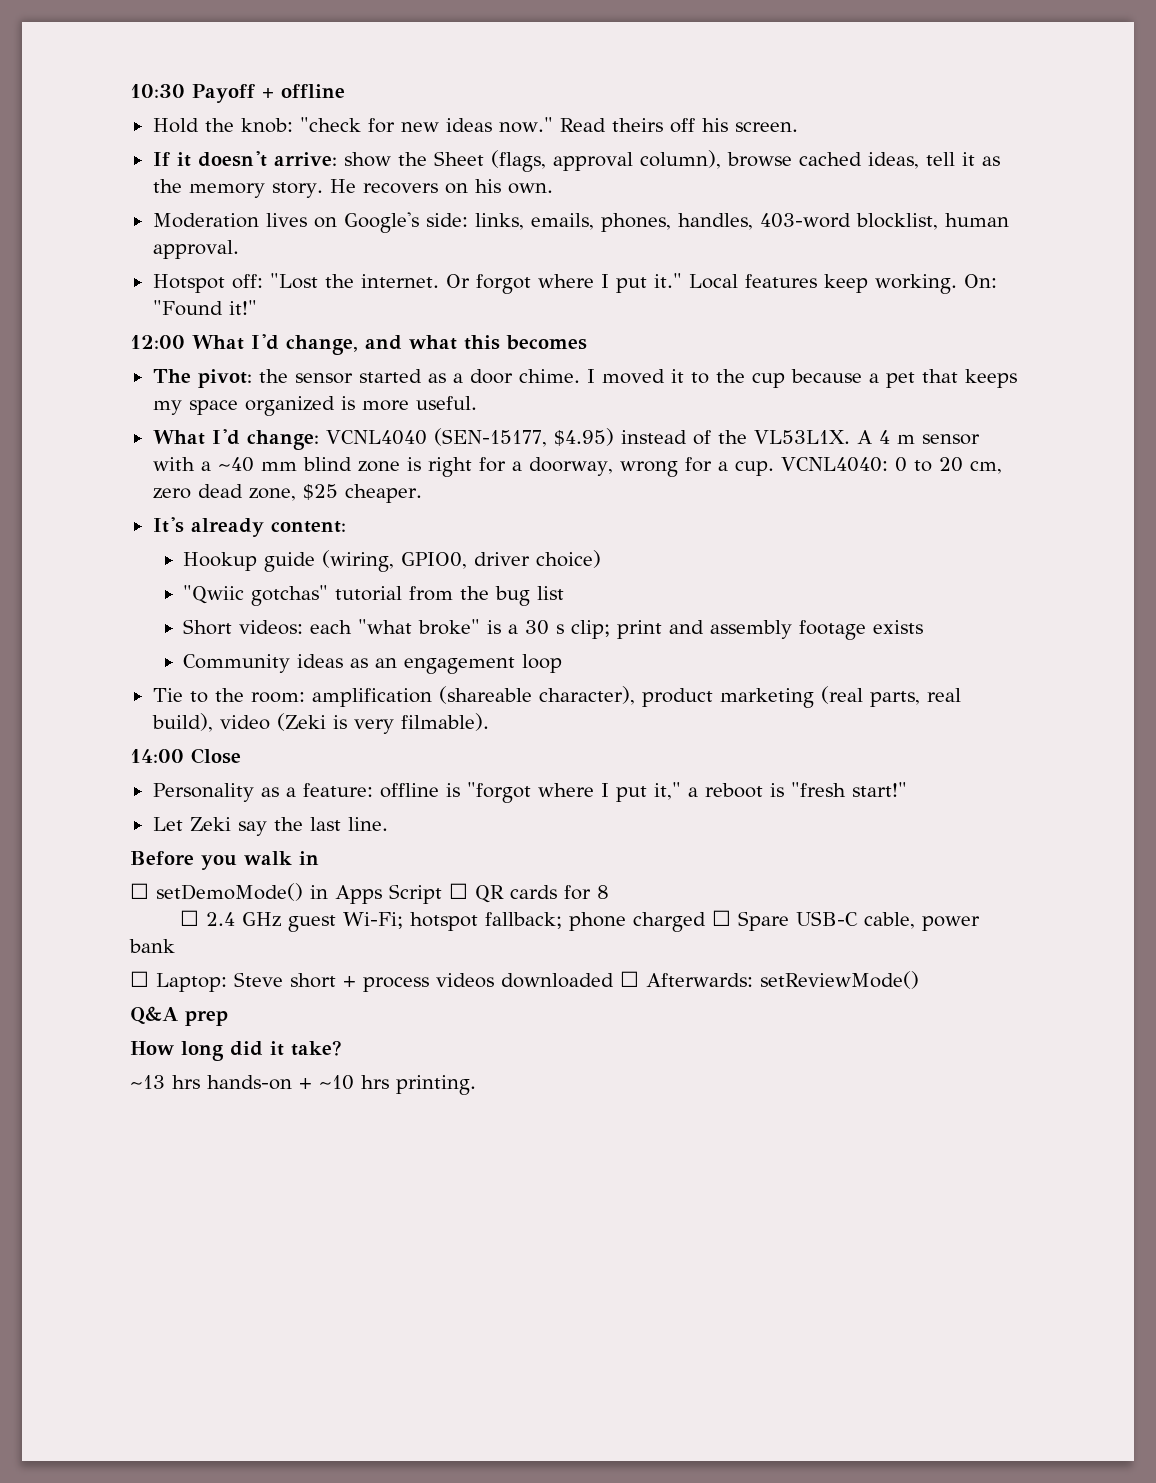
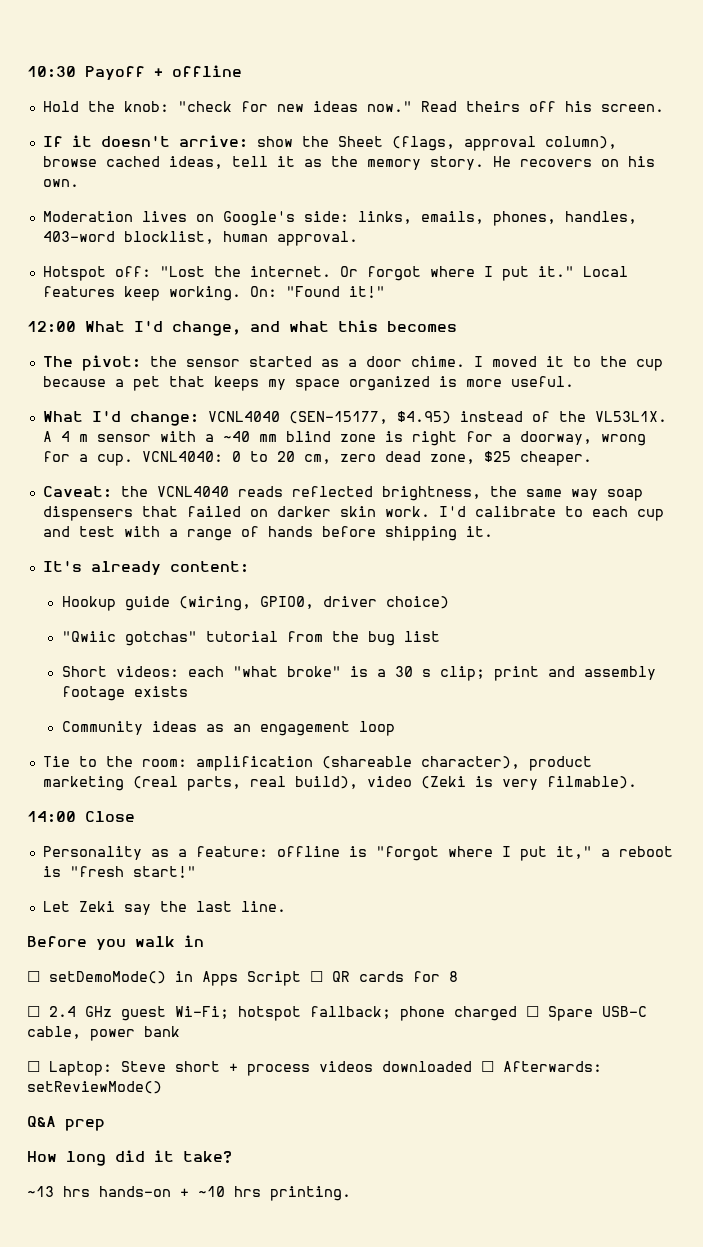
(422, 493) none -> [42,486,643,501] [42,506,664,521] [42,526,493,541] // Caveat: the VCNL4040 reads reflected brightness, the same way soap dispensers that failed on darker skin work. I'd calibrate to each cup and test with a range of hands before shipping it.

